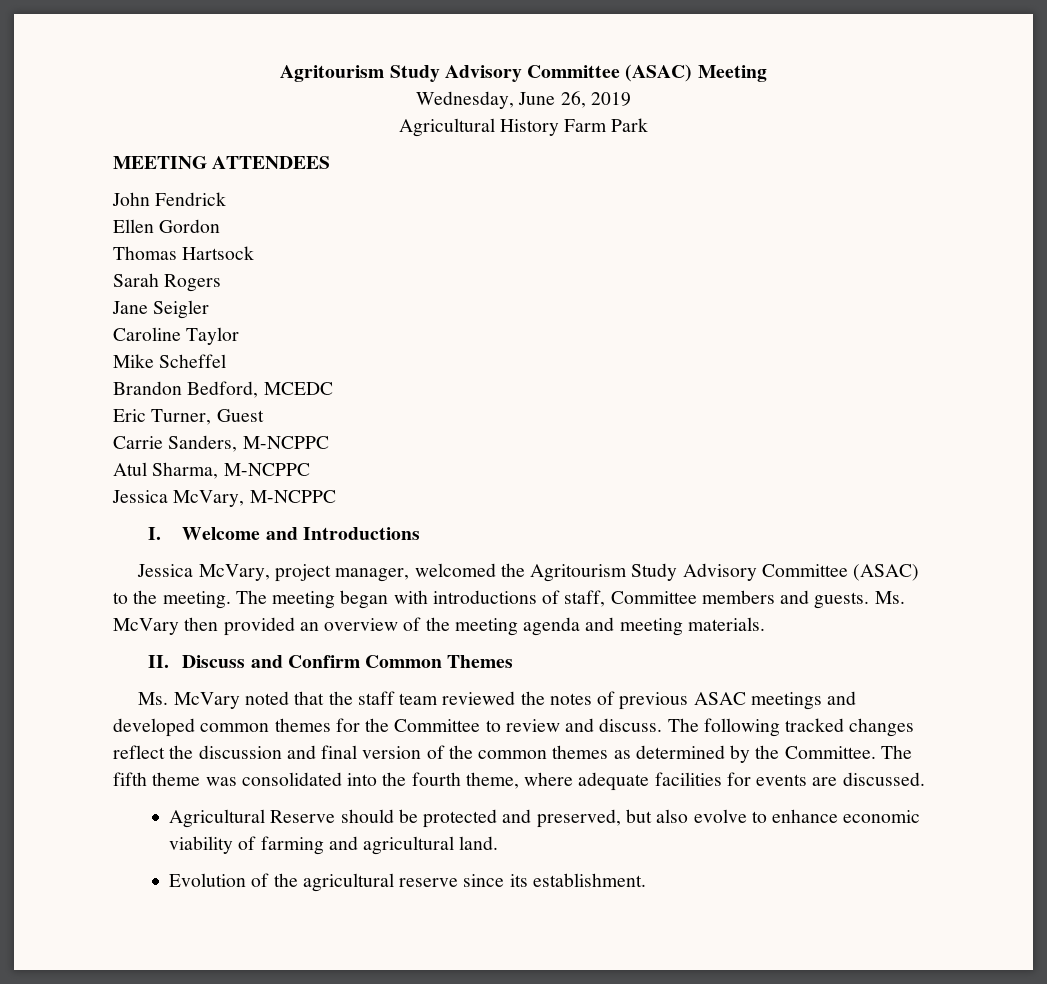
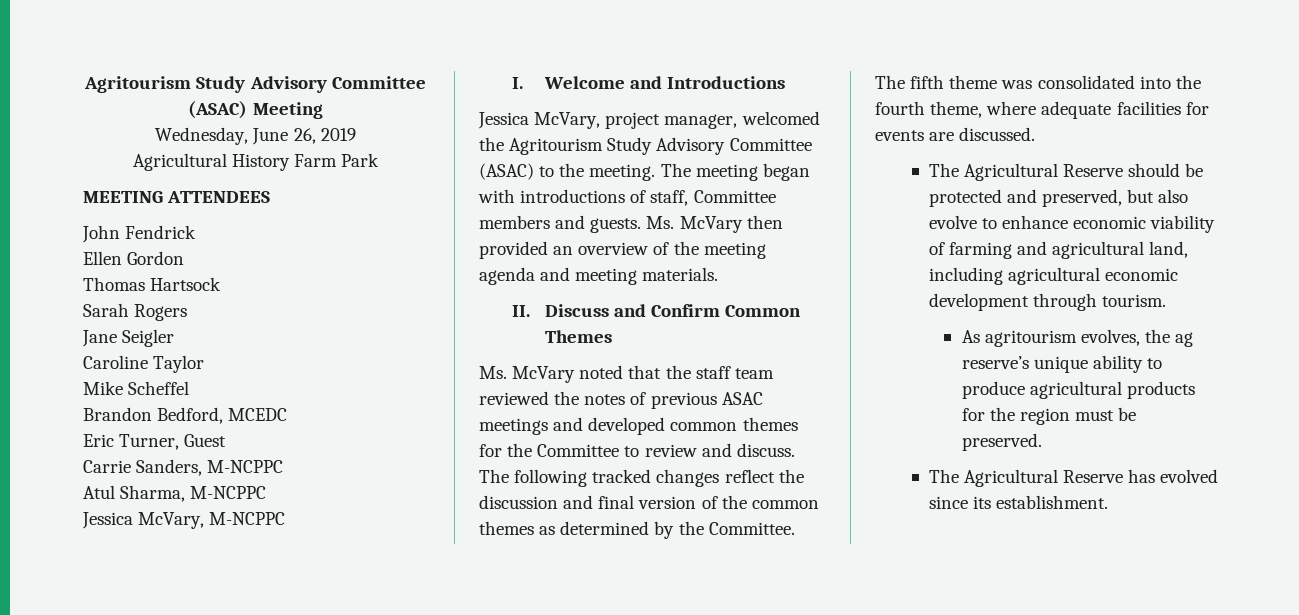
(925, 779) none -> [928,163,959,177] The
[459,836,499,850] [169,873,459,892] land. // Evolution of the agricultural reserve -> [1149,241,1189,258] [928,267,1178,285] [928,293,1166,311] [961,329,1194,347] [961,355,1162,373] [961,381,1195,399] [961,407,1137,425] [961,433,1042,451] [928,469,1219,487] land, including agricultural economic development through tourism. // As agritourism evolves, the ag reserve’s unique ability to produce agricultural products for the region must be preserved. // The Agricultural Reserve has evolved

